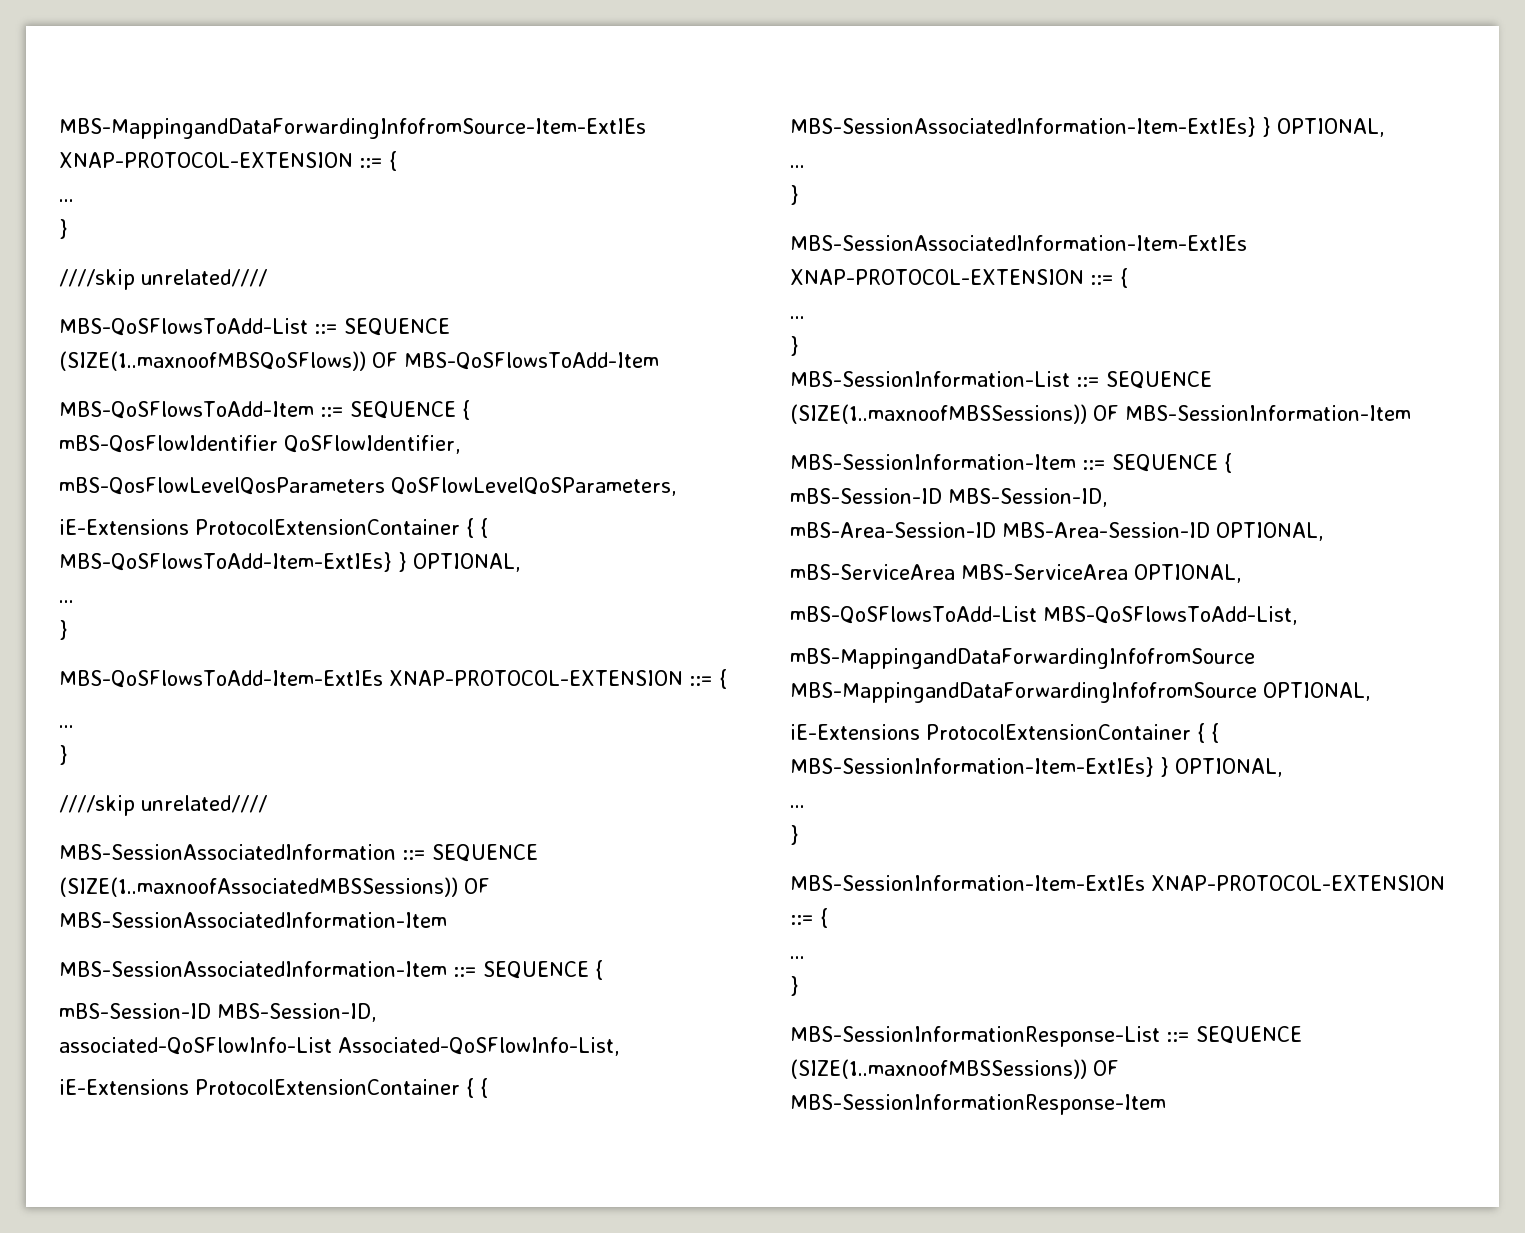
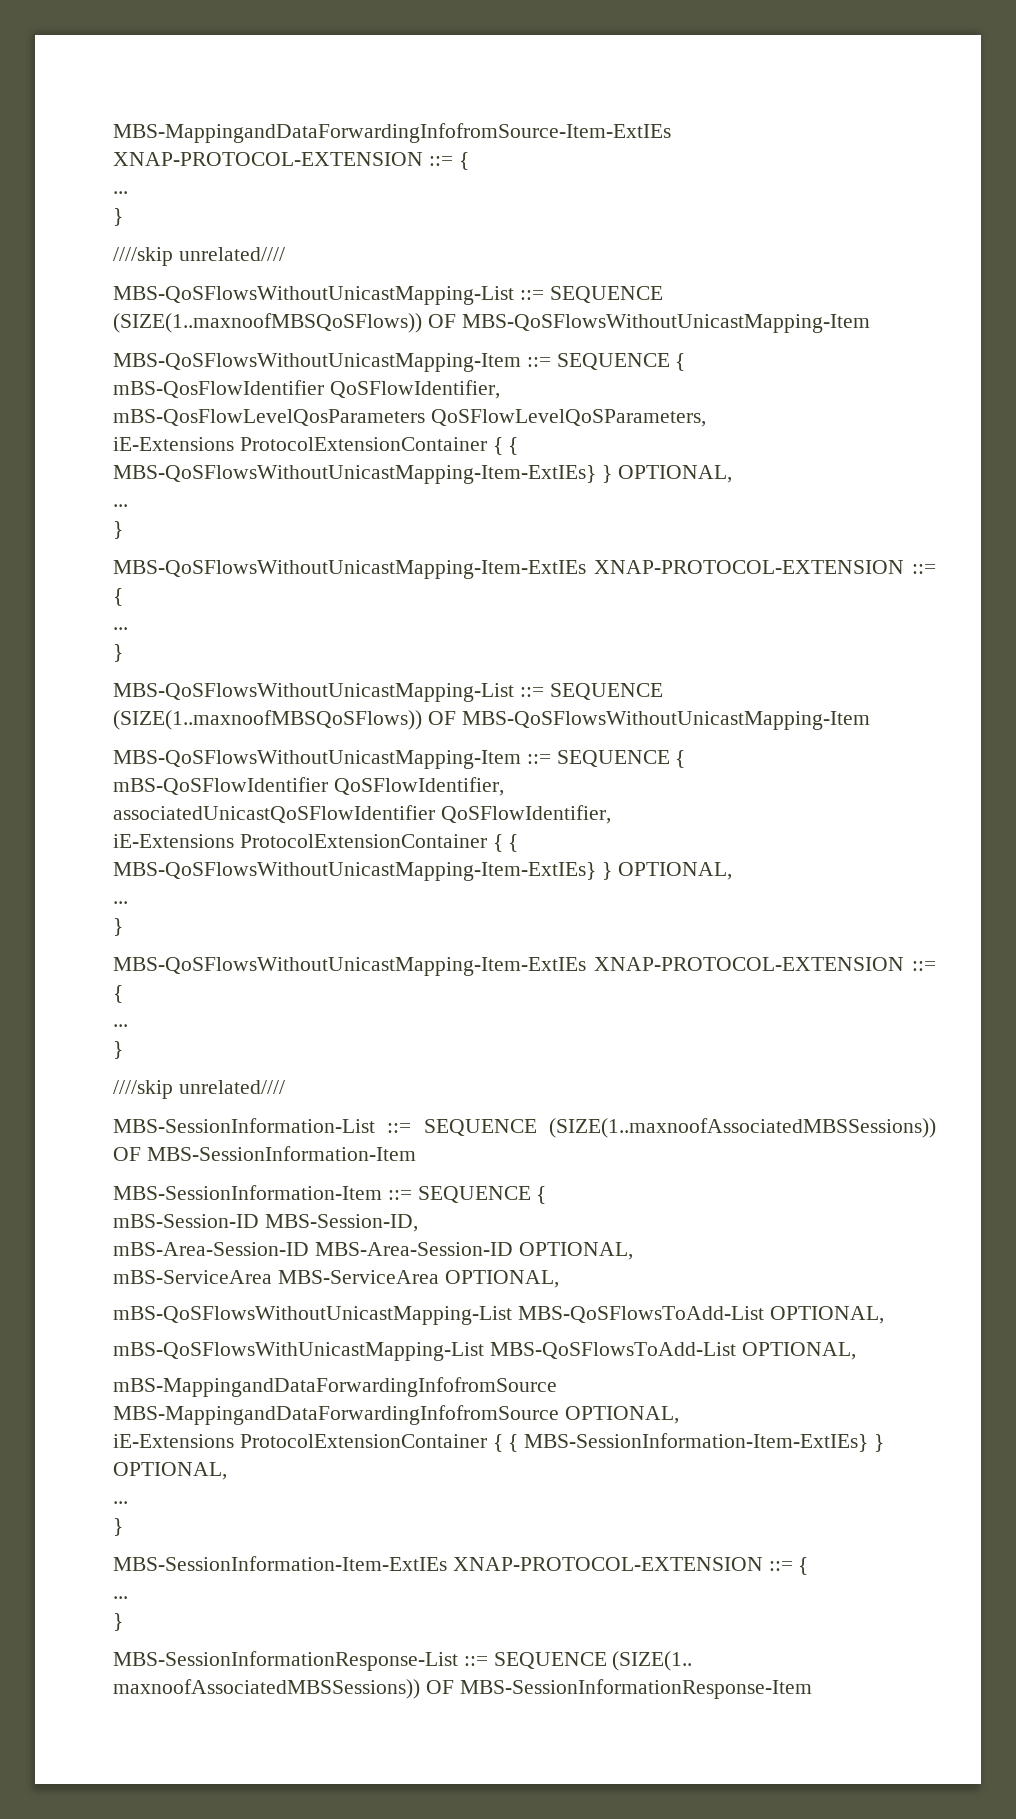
[59,318,450,336] [59,351,659,371] [59,401,314,419] MBS-QoSFlowsToAdd-List ::= SEQUENCE (SIZE(1..maxnoofMBSQoSFlows)) OF MBS-QoSFlowsToAdd-Item // MBS-QoSFlowsToAdd-Item -> [113,286,663,305] [113,313,870,333] [113,353,521,372] MBS-QoSFlowsWithoutUnicastMapping-List ::= SEQUENCE (SIZE(1..maxnoofMBSQoSFlows)) OF MBS-QoSFlowsWithoutUnicastMapping-Item // MBS-QoSFlowsWithoutUnicastMapping-Item
[59,552,520,572] [59,600,74,603] [59,620,68,640] [59,669,727,689] [59,725,74,728] [59,745,68,765] [59,795,267,816] [59,844,396,860] MBS-QoSFlowsToAdd-Item-ExtIEs} } OPTIONAL, // ... // } // MBS-QoSFlowsToAdd-Item-ExtIEs XNAP-PROTOCOL-EXTENSION ::= { // ... // } // ////skip unrelated//// // MBS-SessionAssociatedInformation -> [113,465,732,484] [113,504,128,507] [113,521,123,539] [113,560,936,579] [113,588,123,606] [113,627,128,630] [113,644,123,662] [113,683,663,702] [113,710,870,730] [113,750,686,769] [113,777,504,796] [113,805,611,824] [113,834,519,852] [113,862,732,881] [113,901,128,904] [113,918,123,936] [113,957,936,976] [113,985,123,1003] [113,1024,128,1027] [113,1041,123,1059] [113,1080,285,1099] [113,1118,375,1133] MBS-QoSFlowsWithoutUnicastMapping-Item-ExtIEs} } OPTIONAL, // ... // } // MBS-QoSFlowsWithoutUnicastMapping-Item-ExtIEs XNAP-PROTOCOL-EXTENSION ::= { // ... // } // MBS-QoSFlowsWithoutUnicastMapping-List ::= SEQUENCE (SIZE(1..maxnoofMBSQoSFlows)) OF MBS-QoSFlowsWithoutUnicastMapping-Item // MBS-QoSFlowsWithoutUnicastMapping-Item ::= SEQUENCE { // mBS-QoSFlowIdentifier QoSFlowIdentifier, // associatedUnicastQoSFlowIdentifier QoSFlowIdentifier, // iE-Extensions ProtocolExtensionContainer { { MBS-QoSFlowsWithoutUnicastMapping-Item-ExtIEs} } OPTIONAL, // ... // } // MBS-QoSFlowsWithoutUnicastMapping-Item-ExtIEs XNAP-PROTOCOL-EXTENSION ::= { // ... // } // ////skip unrelated//// // MBS-SessionInformation-List
[59,912,447,928] [59,960,603,980] [59,1003,376,1022] [59,1037,619,1056] [59,1078,488,1098] [790,117,1384,137] [790,165,805,168] [790,185,799,205] [790,235,1247,251] [790,268,1128,288] [790,316,805,319] [790,336,799,356] [790,371,1212,389] [790,404,1119,424] MBS-SessionAssociatedInformation-Item // MBS-SessionAssociatedInformation-Item ::= SEQUENCE { // mBS-Session-ID MBS-Session-ID, // associated-QoSFlowInfo-List Associated-QoSFlowInfo-List, // iE-Extensions ProtocolExtensionContainer { { MBS-SessionAssociatedInformation-Item-ExtIEs} } OPTIONAL, // ... // } // MBS-SessionAssociatedInformation-Item-ExtIEs XNAP-PROTOCOL-EXTENSION ::= { // ... // } // MBS-SessionInformation-List ::= SEQUENCE (SIZE(1..maxnoofMBSSessions)) OF -> (141, 1154) none
[790,606,1297,625] mBS-QoSFlowsToAdd-List MBS-QoSFlowsToAdd-List, -> [113,1306,884,1325] [113,1342,856,1361] mBS-QoSFlowsWithoutUnicastMapping-List MBS-QoSFlowsToAdd-List OPTIONAL, // mBS-QoSFlowsWithUnicastMapping-List MBS-QoSFlowsToAdd-List OPTIONAL,
[790,1059,1087,1079] (SIZE(1..maxnoofMBSSessions)) -> [612,1651,693,1671] [113,1679,420,1699] (SIZE(1.. maxnoofAssociatedMBSSessions))

